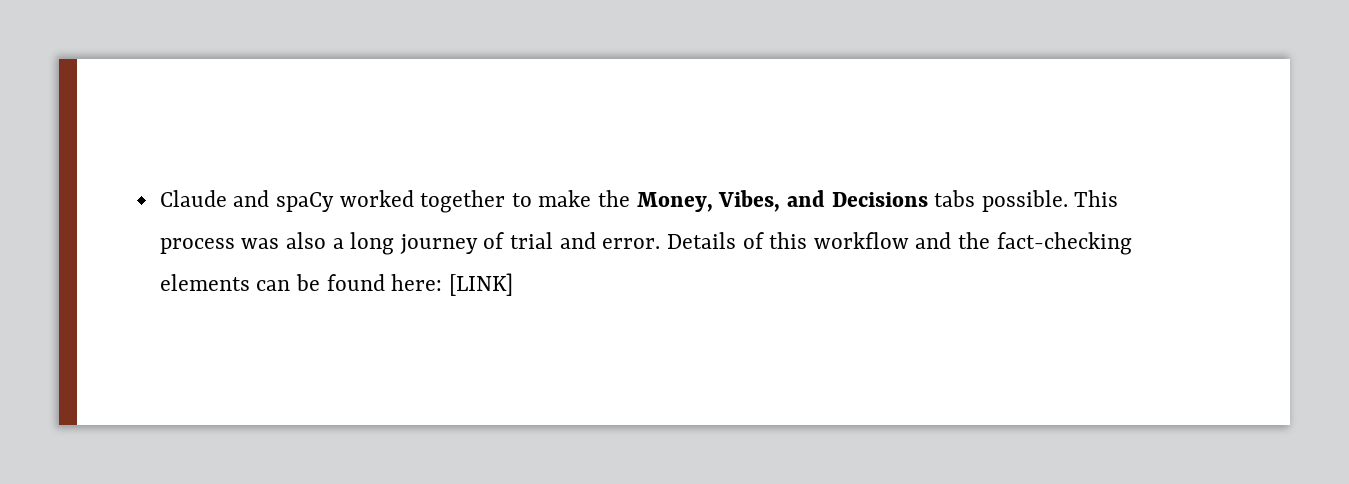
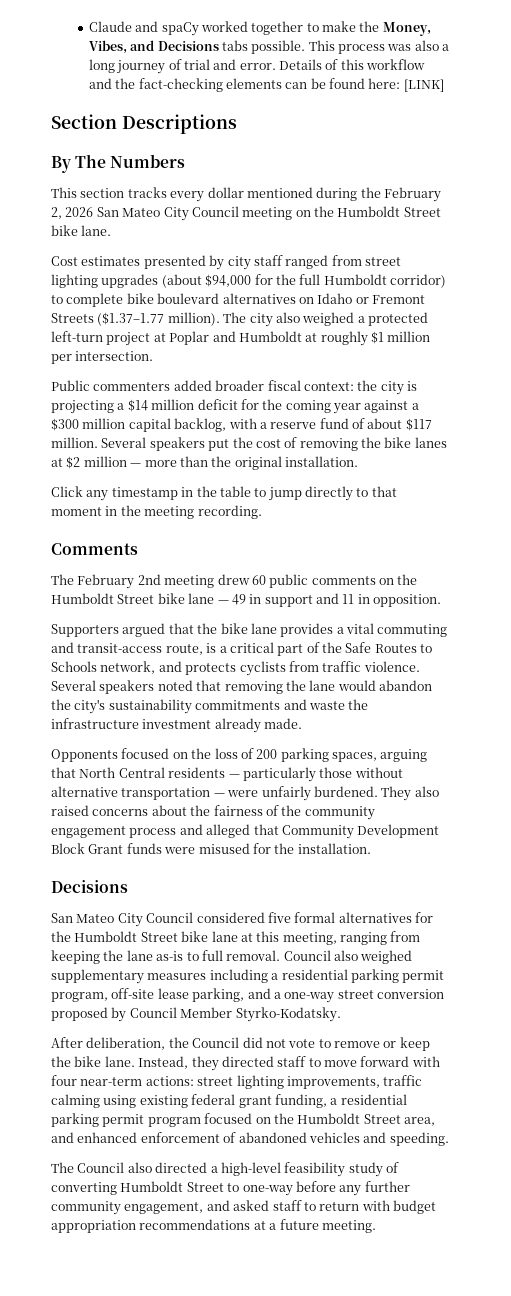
(513, 284) none -> [51,114,237,134] [51,154,186,173] [51,187,441,202] [51,206,441,221] [51,225,112,236] [51,255,401,270] [51,274,446,288] [51,293,425,307] [51,312,428,327] [51,331,431,346] [51,351,154,364] [51,380,417,395] [51,399,419,414] [51,418,432,432] [51,437,447,451] [51,456,358,470] [51,486,397,501] [51,505,262,519] [51,543,138,555] [51,574,418,589] [51,593,442,607] [51,623,448,637] [51,642,433,656] [51,661,420,676] [51,680,432,694] [51,699,369,714] [51,718,303,733] [51,748,428,762] [51,767,403,782] [51,786,439,801] [51,805,375,820] [51,824,440,839] [51,843,371,854] [51,880,128,893] [51,912,433,927] [51,931,421,945] [51,950,413,964] [51,969,445,984] [51,988,444,1003] [51,1007,341,1022] [51,1037,430,1051] [51,1056,440,1071] [51,1075,423,1089] [51,1094,407,1108] [51,1113,435,1127] [51,1132,449,1146] [51,1162,399,1177] [51,1181,410,1196] [51,1200,436,1215] [51,1219,376,1233] // Section Descriptions // By The Numbers // This section tracks every dollar mentioned during the February 2, 2026 San Mateo City Council meeting on the Humboldt Street bike lane. // Cost estimates presented by city staff ranged from street lighting upgrades (about $94,000 for the full Humboldt corridor) to complete bike boulevard alternatives on Idaho or Fremont Streets ($1.37–1.77 million). The city also weighed a protected left-turn project at Poplar and Humboldt at roughly $1 million per intersection. // Public commenters added broader fiscal context: the city is projecting a $14 million deficit for the coming year against a $300 million capital backlog, with a reserve fund of about $117 million. Several speakers put the cost of removing the bike lanes at $2 million — more than the original installation. // Click any timestamp in the table to jump directly to that moment in the meeting recording. // Comments // The February 2nd meeting drew 60 public comments on the Humboldt Street bike lane — 49 in support and 11 in opposition. // Supporters argued that the bike lane provides a vital commuting and transit-access route, is a critical part of the Safe Routes to Schools network, and protects cyclists from traffic violence. Several speakers noted that removing the lane would abandon the city's sustainability commitments and waste the infrastructure investment already made. // Opponents focused on the loss of 200 parking spaces, arguing that North Central residents — particularly those without alternative transportation — were unfairly burdened. They also raised concerns about the fairness of the community engagement process and alleged that Community Development Block Grant funds were misused for the installation. // Decisions // San Mateo City Council considered five formal alternatives for the Humboldt Street bike lane at this meeting, ranging from keeping the lane as-is to full removal. Council also weighed supplementary measures including a residential parking permit program, off-site lease parking, and a one-way street conversion proposed by Council Member Styrko-Kodatsky. // After deliberation, the Council did not vote to remove or keep the bike lane. Instead, they directed staff to move forward with four near-term actions: street lighting improvements, traffic calming using existing federal grant funding, a residential parking permit program focused on the Humboldt Street area, and enhanced enforcement of abandoned vehicles and speeding. // The Council also directed a high-level feasibility study of converting Humboldt Street to one-way before any further community engagement, and asked staff to return with budget appropriation recommendations at a future meeting.

